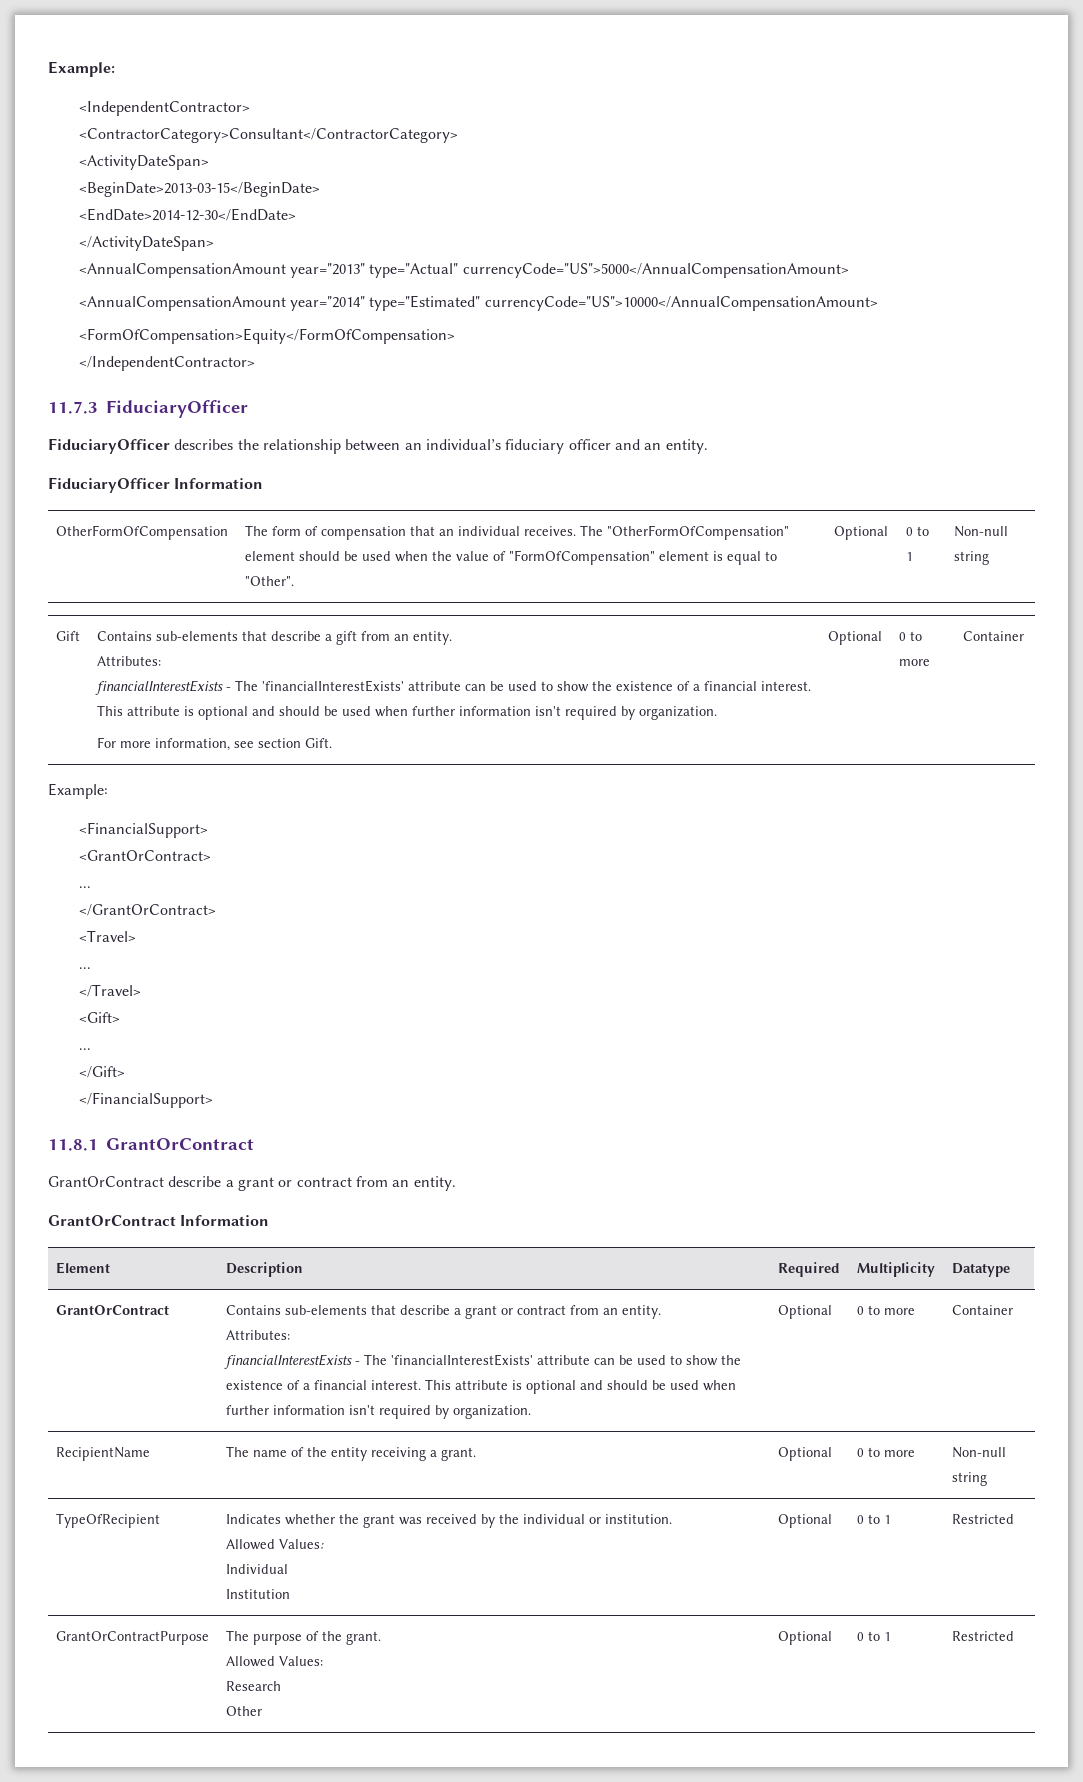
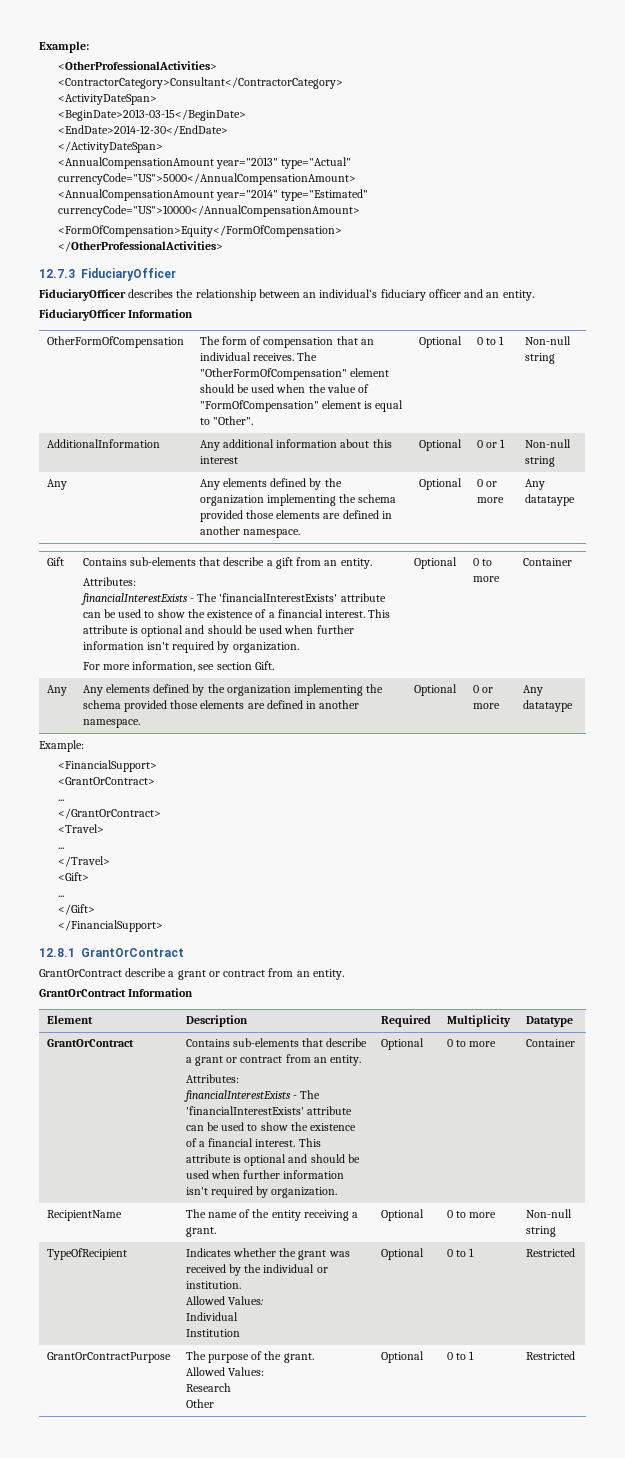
[48,61,115,77] [78,101,250,116] Example: // <IndependentContractor> -> [39,41,89,53] [57,61,217,70] Example: // <OtherProfessionalActivities>
[78,356,255,371] [48,401,98,414] </IndependentContractor> // 11.7.3 -> [57,241,223,252] [39,269,75,278] </OtherProfessionalActivities> // 12.7.3
(990, 558) none -> [46,439,160,448] [199,439,392,451] [199,456,238,464] [418,439,462,451] [476,439,506,448] [524,439,571,448] [524,456,555,467] [46,479,67,490] [199,478,342,490] [199,494,397,506] [199,510,392,522] [199,526,300,538] [418,478,462,490] [476,479,497,487] [476,497,504,503] [524,479,545,490] [524,494,575,506] // AdditionalInformation | Any additional information about this interest | Optional | 0 or 1 | Non-null string // Any | Any elements defined by the organization implementing the schema provided those elements are defined in another namespace. | Optional | 0 or more | Any datataype
(1025, 636) none -> [46,685,67,696] [82,684,384,696] [82,700,360,712] [82,719,140,728] [413,684,457,696] [472,685,493,693] [472,703,500,709] [522,685,543,696] [522,700,573,712] // Any | Any elements defined by the organization implementing the schema provided those elements are defined in another namespace. | Optional | 0 or more | Any datataype
[48,1139,98,1151] 11.8.1 -> [39,948,75,957] 12.8.1

